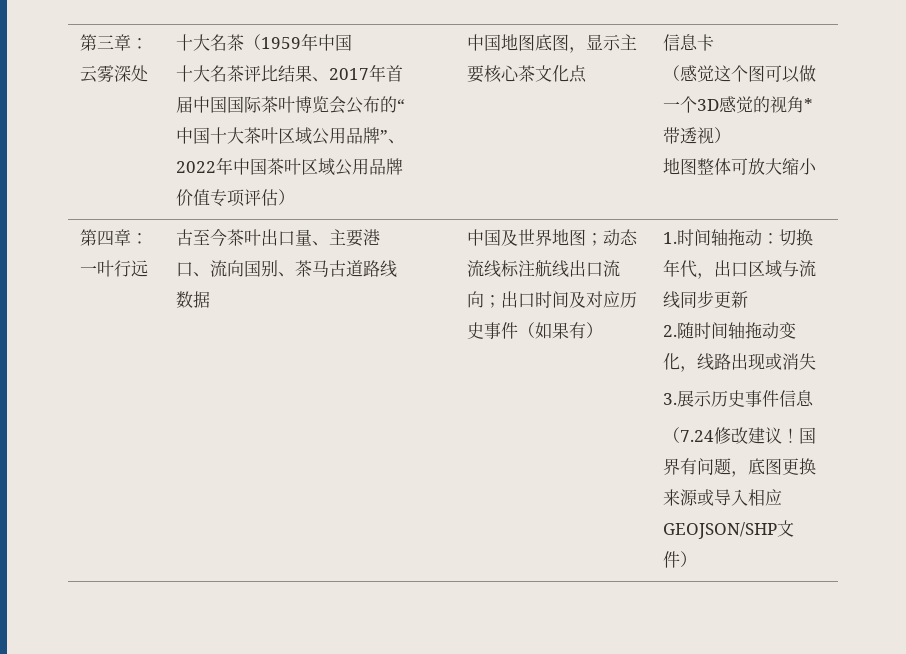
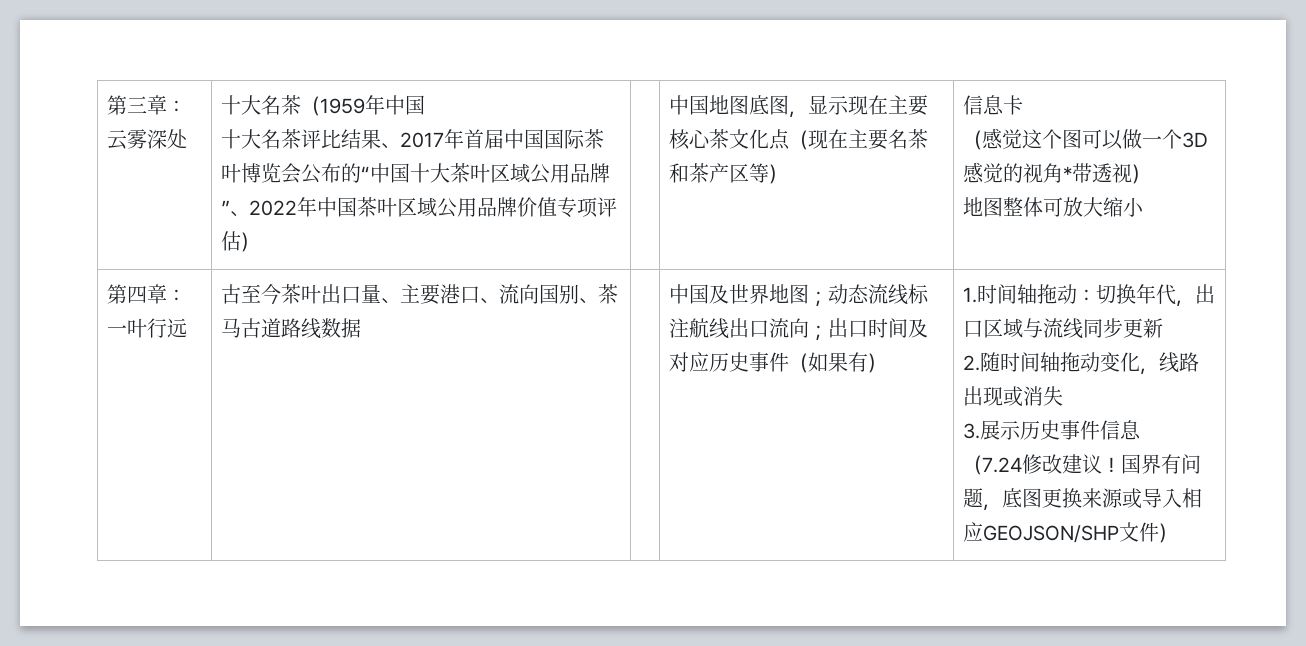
(622, 42) none -> [847,95,888,115] 现在
(588, 74) none -> [788,129,928,150] [668,163,788,184] （现在主要名茶和茶产区等）

